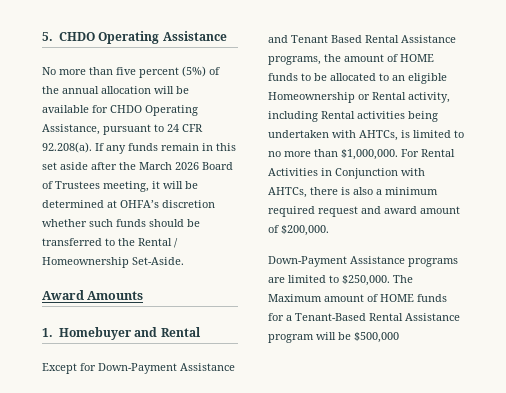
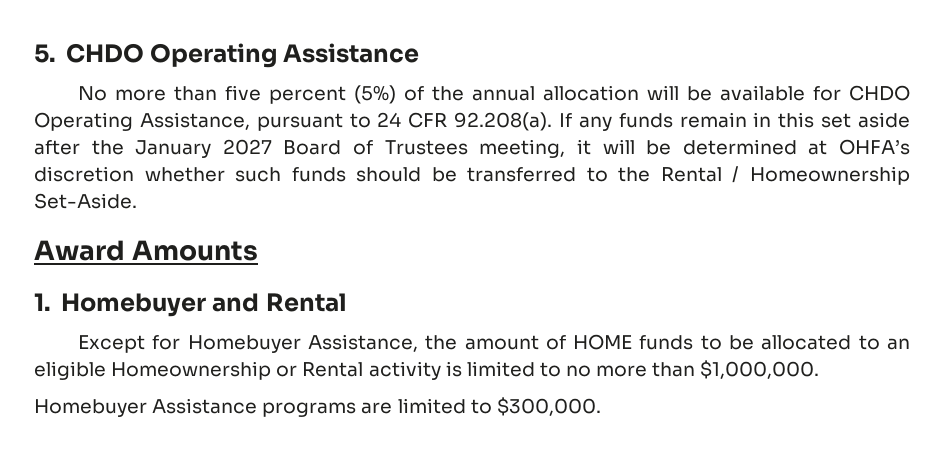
[139,162,199,170] March 2026 -> [135,139,272,158] January 2027
[98,363,235,374] [268,35,456,43] [268,56,321,65] Down-Payment Assistance and Tenant Based Rental Assistance programs, -> [187,334,418,353] Homebuyer Assistance,
[408,92,450,103] [268,111,438,122] [268,130,398,141] activity, including Rental activities being undertaken with AHTCs, -> [368,361,441,380] activity
[401,149,455,157] [268,168,425,179] [268,187,438,198] [268,206,460,217] [268,225,329,236] [268,256,347,267] For Rental Activities in Conjunction with AHTCs, there is also a minimum required request and award amount of $200,000. // Down-Payment -> [34,399,147,417] // Homebuyer
[342,275,413,286] [268,294,447,302] [268,313,460,321] [268,332,399,343] $250,000. The Maximum amount of HOME funds for a Tenant-Based Rental Assistance program will be $500,000 -> [496,397,601,416] $300,000.

